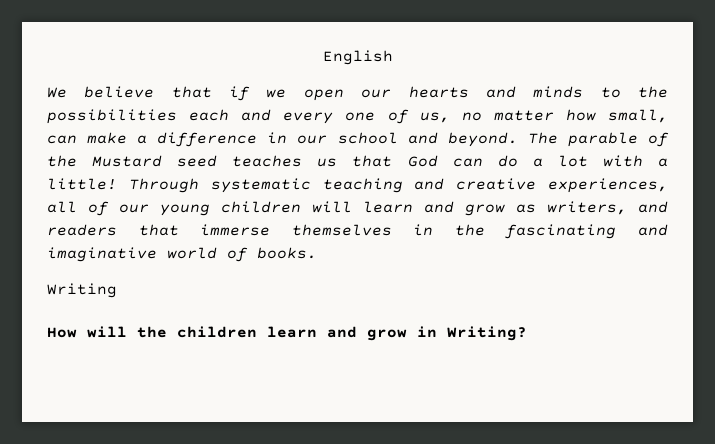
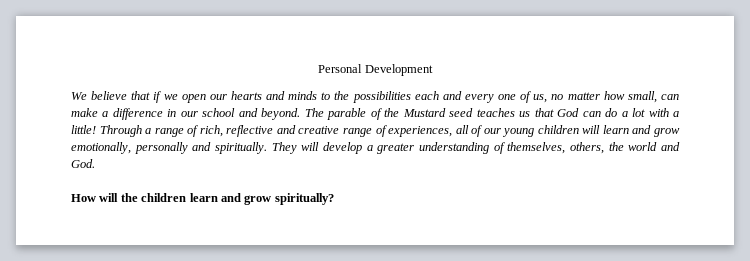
[322,50,393,65] English -> [318,64,433,76] Personal Development
[210,178,537,193] systematic teaching and creative -> [145,125,387,137] a range of rich, reflective and creative range of
[516,201,668,215] [47,224,668,239] [47,247,317,262] [47,283,117,298] as writers, and readers that immerse themselves in the fascinating and imaginative world of books. // Writing -> [71,142,680,154] [71,159,95,168] emotionally, personally and spiritually. They will develop a greater understanding of themselves, others, the world and God.
[417,326,527,341] in Writing? -> [274,193,334,205] spiritually?

